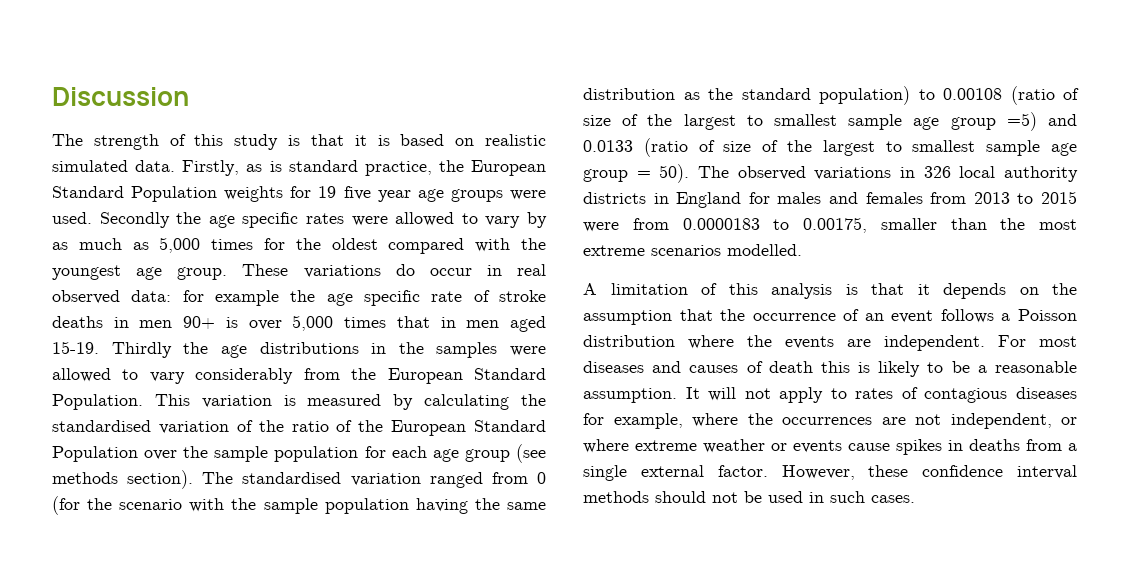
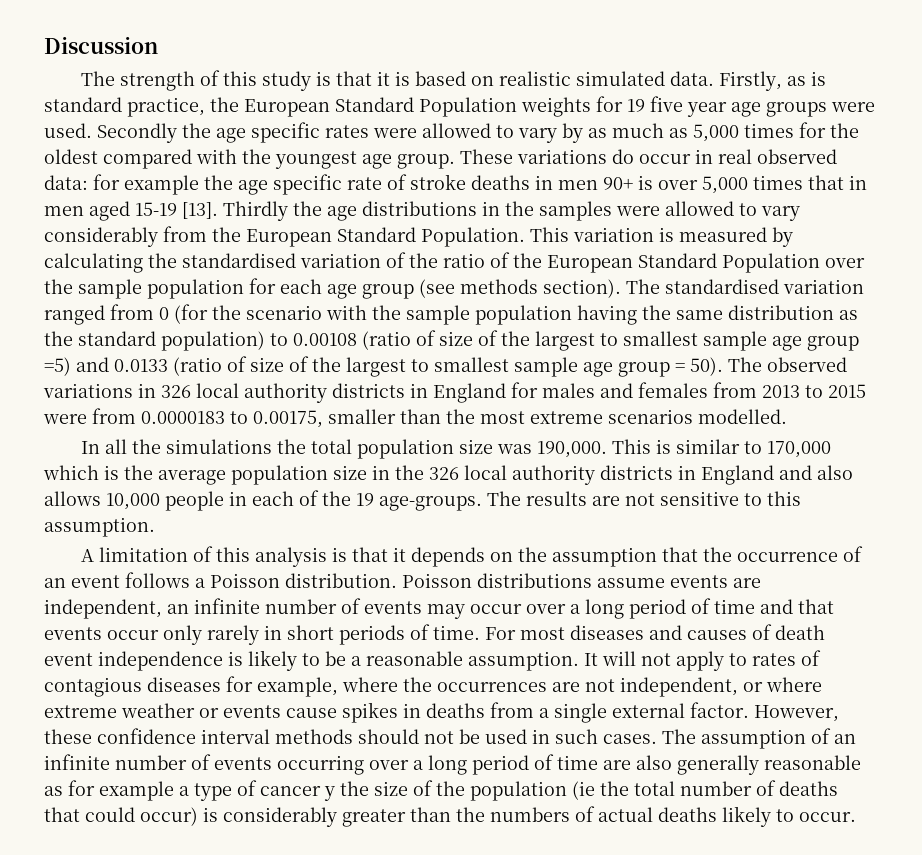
[52,341,99,354] 15-19. -> [135,202,218,219] 15-19 [13].
(802, 250) none -> [81,439,832,459] [43,465,853,485] [44,490,801,511] [44,517,155,537] // In all the simulations the total population size was 190,000. This is similar to 170,000 which is the average population size in the 326 local authority districts in England and also allows 10,000 people in each of the 19 age-groups. The results are not sensitive to this assumption.
[583,335,985,351] distribution where the events are independent. -> [285,573,761,588] [44,598,834,619] [44,624,480,645] distribution. Poisson distributions assume events are independent, an infinite number of events may occur over a long period of time and that events occur only rarely in short periods of time.
[820,361,850,373] this -> [44,651,223,671] event independence
(915, 499) none -> [662,728,856,749] [44,754,861,775] [44,780,838,801] [44,806,856,827] The assumption of an infinite number of events occurring over a long period of time are also generally reasonable as for example a type of cancer y the size of the population (ie the total number of deaths that could occur) is considerably greater than the numbers of actual deaths likely to occur.

